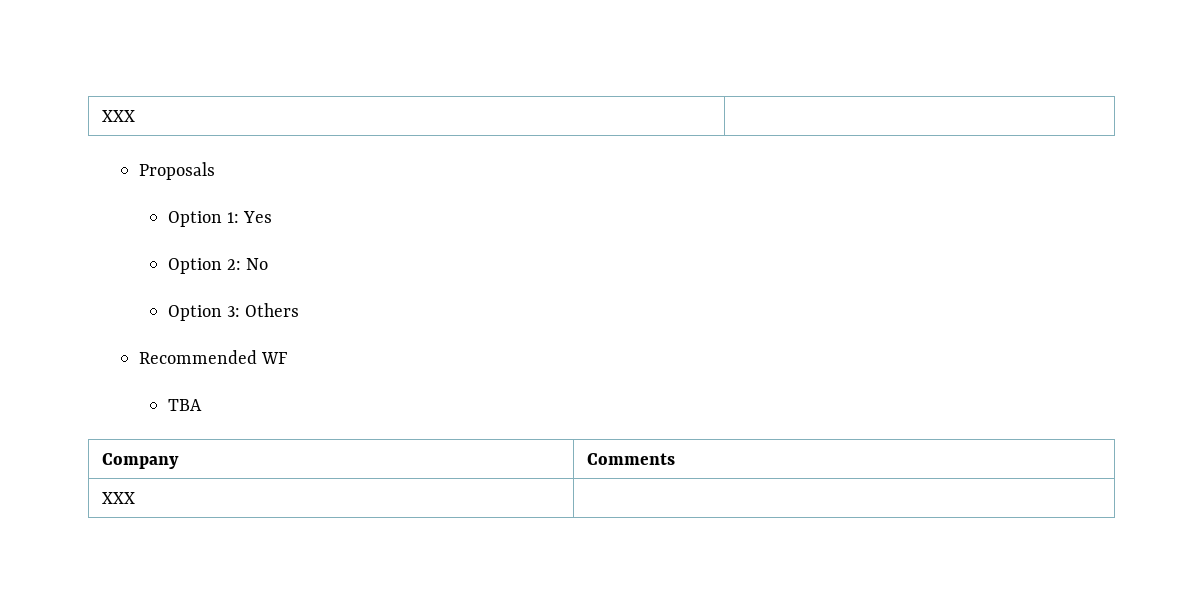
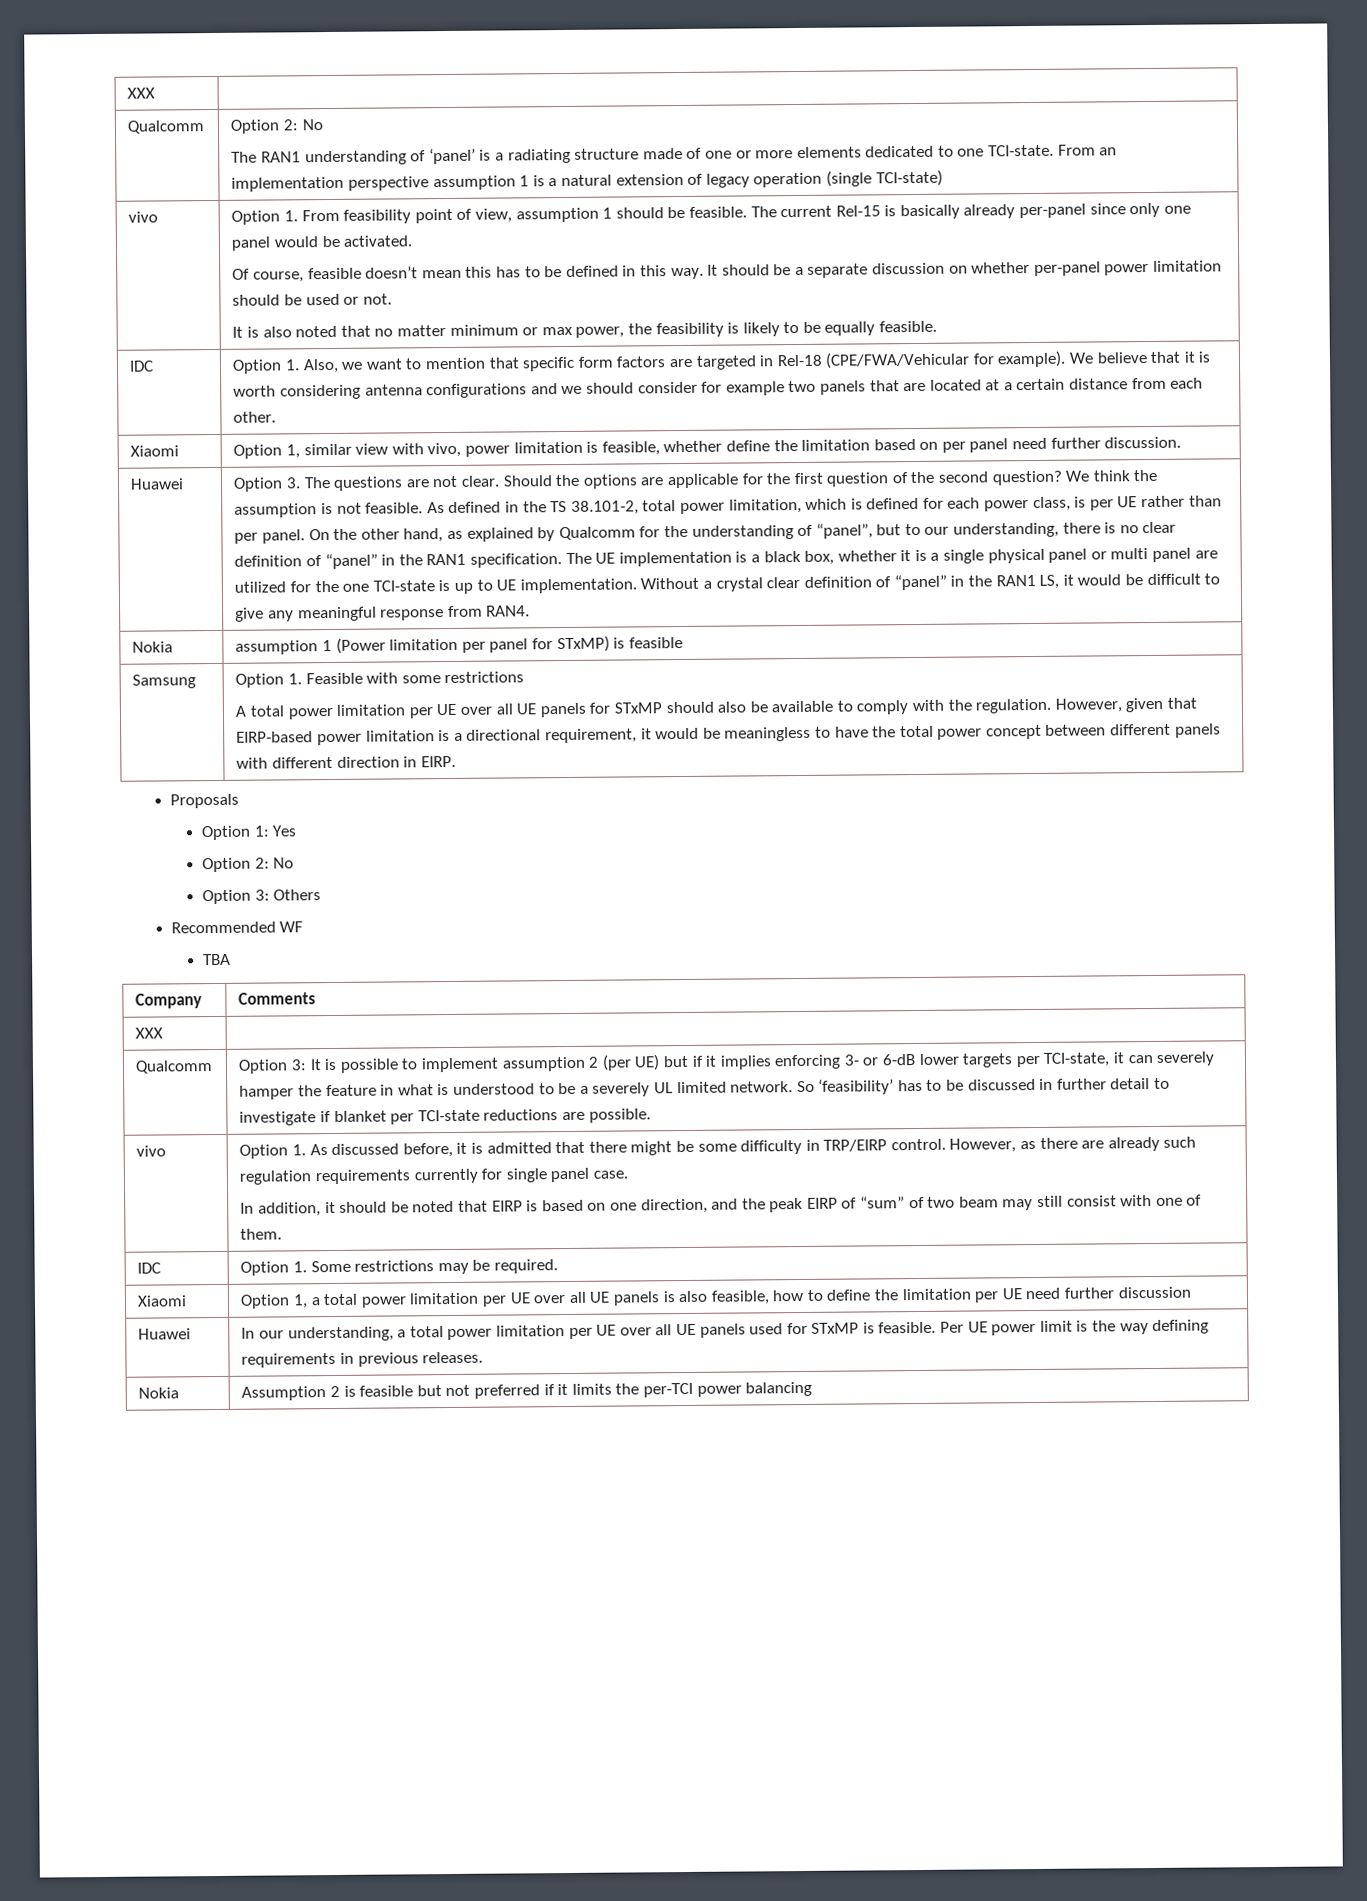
[102,110,136,122] XXX | -> [127,87,156,99] [127,120,205,134] [230,119,323,134] [231,144,1118,166] [231,169,943,192] [128,211,159,223] [231,202,1191,225] [231,235,413,251] [232,260,1222,283] [232,293,392,306] [232,320,938,338] [129,360,155,372] [232,350,1211,374] [233,377,1204,400] [233,411,277,423] [130,445,180,457] [233,436,1182,459] [130,478,185,490] [233,469,1159,492] [234,495,1222,518] [234,521,1177,544] [234,547,1218,570] [234,573,1221,594] [235,605,531,622] [132,641,174,653] [235,635,683,655] [132,674,197,689] [235,671,525,688] [235,697,1197,720] [236,723,1221,746] [236,755,456,769] XXX | // Qualcomm | Option 2: No // The RAN1 understanding of ‘panel’ is a radiating structure made of one or more elements dedicated to one TCI-state. From an implementation perspective assumption 1 is a natural extension of legacy operation (single TCI-state) // vivo | Option 1. From feasibility point of view, assumption 1 should be feasible. The current Rel-15 is basically already per-panel since only one panel would be activated. // Of course, feasible doesn’t mean this has to be defined in this way. It should be a separate discussion on whether per-panel power limitation should be used or not. // It is also noted that no matter minimum or max power, the feasibility is likely to be equally feasible. // IDC | Option 1. Also, we want to mention that specific form factors are targeted in Rel-18 (CPE/FWA/Vehicular for example). We believe that it is worth considering antenna configurations and we should consider for example two panels that are located at a certain distance from each other. // Xiaomi | Option 1, similar view with vivo, power limitation is feasible, whether define the limitation based on per panel need further discussion. // Huawei | Option 3. The questions are not clear. Should the options are applicable for the first question of the second question? We think the assumption is not feasible. As defined in the TS 38.101-2, total power limitation, which is defined for each power class, is per UE rather than per panel. On the other hand, as explained by Qualcomm for the understanding of “panel”, but to our understanding, there is no clear definition of “panel” in the RAN1 specification. The UE implementation is a black box, whether it is a single physical panel or multi panel are utilized for the one TCI-state is up to UE implementation. Without a crystal clear definition of “panel” in the RAN1 LS, it would be difficult to give any meaningful response from RAN4. // Nokia | assumption 1 (Power limitation per panel for STxMP) is feasible // Samsung | Option 1. Feasible with some restrictions // A total power limitation per UE over all UE panels for STxMP should also be available to comply with the regulation. However, given that EIRP-based power limitation is a directional requirement, it would be meaningless to have the total power concept between different panels with different direction in EIRP.
(136, 498) none -> [135,1060,214,1074] [238,1051,1216,1074] [239,1077,1170,1100] [239,1108,651,1126] [136,1145,167,1157] [239,1136,1197,1159] [239,1167,628,1185] [240,1194,1203,1217] [240,1228,283,1240] [137,1262,162,1274] [240,1259,558,1276] [137,1295,188,1307] [240,1286,1191,1309] [138,1328,192,1340] [241,1319,1210,1342] [241,1351,484,1368] [138,1387,180,1399] [241,1381,813,1401] // Qualcomm | Option 3: It is possible to implement assumption 2 (per UE) but if it implies enforcing 3- or 6-dB lower targets per TCI-state, it can severely hamper the feature in what is understood to be a severely UL limited network. So ‘feasibility’ has to be discussed in further detail to investigate if blanket per TCI-state reductions are possible. // vivo | Option 1. As discussed before, it is admitted that there might be some difficulty in TRP/EIRP control. However, as there are already such regulation requirements currently for single panel case. // In addition, it should be noted that EIRP is based on one direction, and the peak EIRP of “sum” of two beam may still consist with one of them. // IDC | Option 1. Some restrictions may be required. // Xiaomi | Option 1, a total power limitation per UE over all UE panels is also feasible, how to define the limitation per UE need further discussion // Huawei | In our understanding, a total power limitation per UE over all UE panels used for STxMP is feasible. Per UE power limit is the way defining requirements in previous releases. // Nokia | Assumption 2 is feasible but not preferred if it limits the per-TCI power balancing

